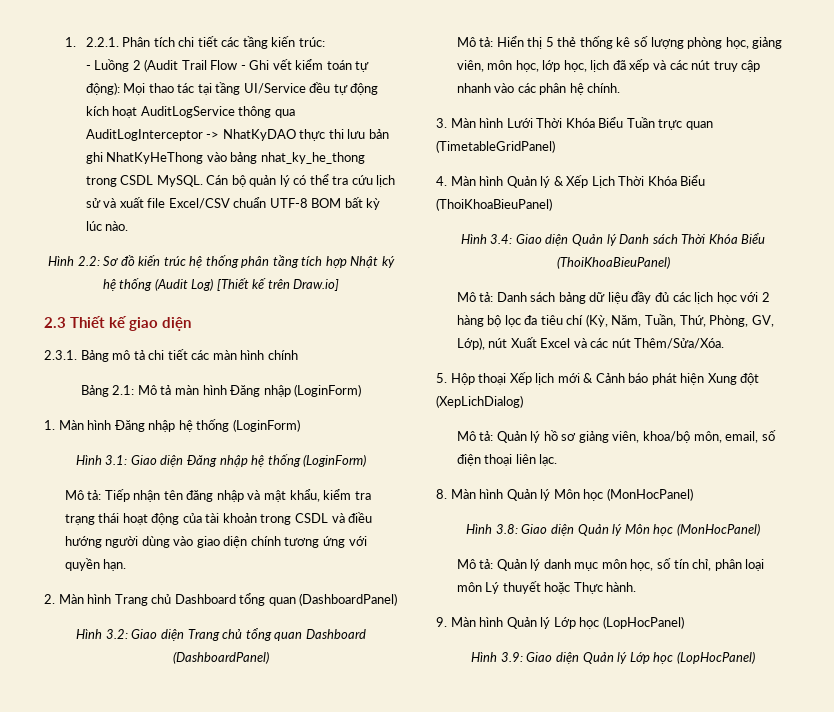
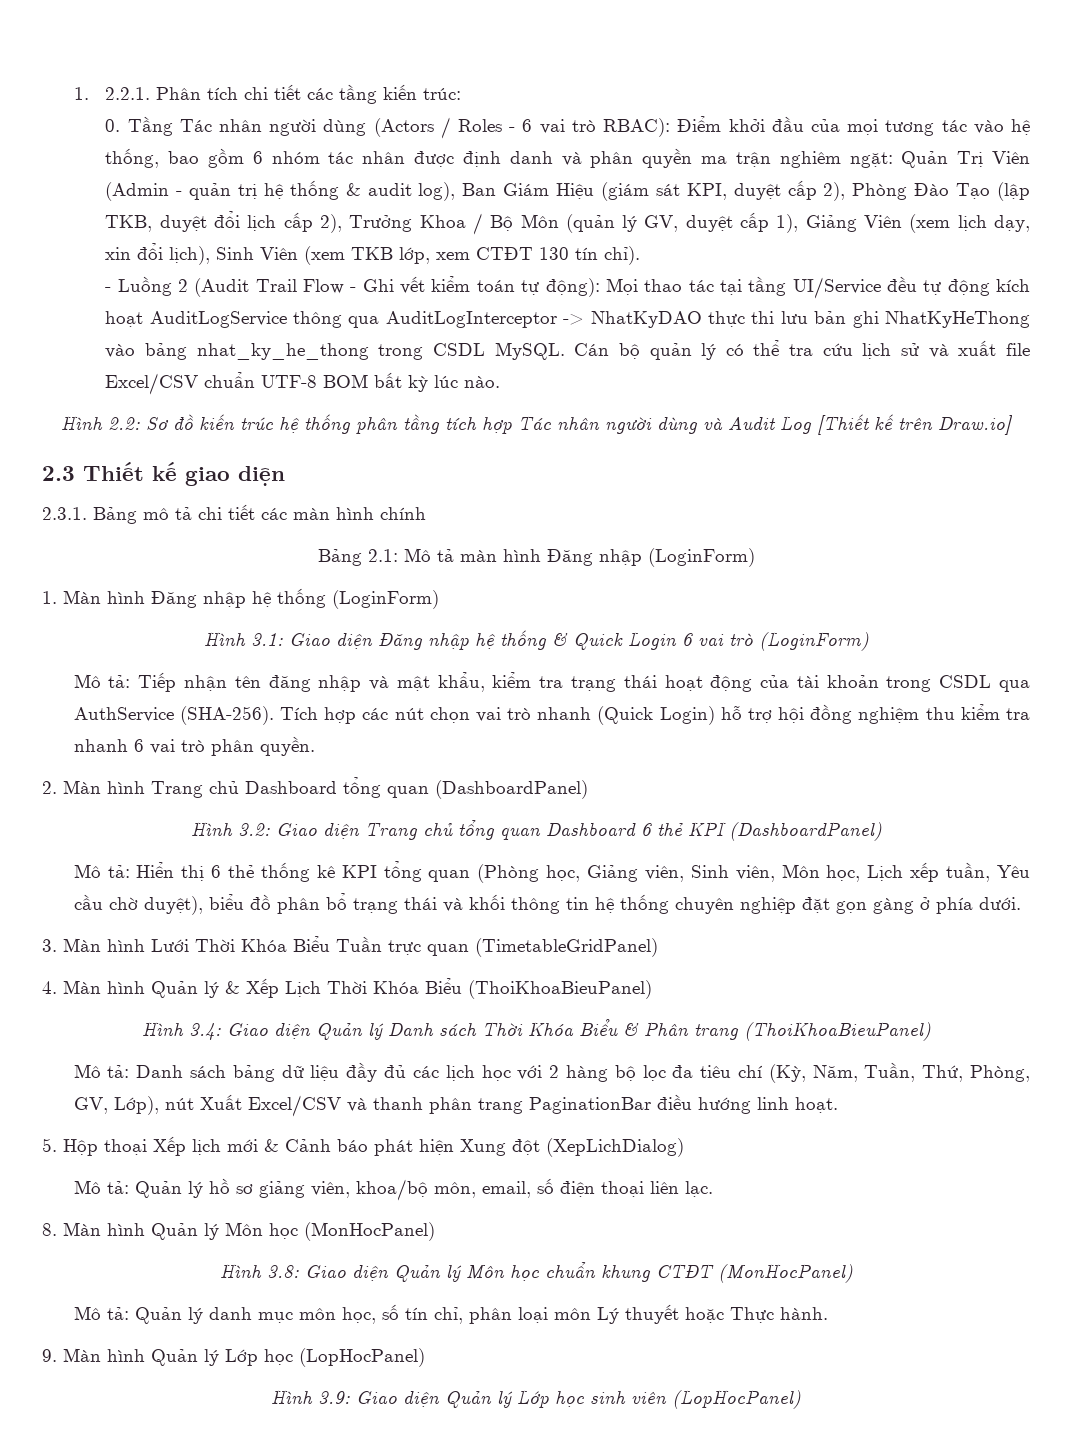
(325, 42) none -> [105,116,1030,139] [105,148,1030,168] [105,180,1030,201] [105,211,1031,235] [105,243,641,265] // 0. Tầng Tác nhân người dùng (Actors / Roles - 6 vai trò RBAC): Điểm khởi đầu của mọi tương tác vào hệ thống, bao gồm 6 nhóm tác nhân được định danh và phân quyền ma trận nghiêm ngặt: Quản Trị Viên (Admin - quản trị hệ thống & audit log), Ban Giám Hiệu (giám sát KPI, duyệt cấp 2), Phòng Đào Tạo (lập TKB, duyệt đổi lịch cấp 2), Trưởng Khoa / Bộ Môn (quản lý GV, duyệt cấp 1), Giảng Viên (xem lịch dạy, xin đổi lịch), Sinh Viên (xem TKB lớp, xem CTĐT 130 tín chỉ).
[350,256,395,268] [102,278,214,291] Nhật ký hệ thống (Audit Log) -> [518,416,812,434] Tác nhân người dùng và Audit Log
(301, 460) none -> [551,632,753,650] & Quick Login 6 vai trò
[331,512,373,523] [64,536,367,548] [64,558,127,571] và điều hướng người dùng vào giao diện chính tương ứng với quyền hạn. -> [998,680,1030,692] [73,704,1030,725] [73,736,315,756] qua AuthService (SHA-256). Tích hợp các nút chọn vai trò nhanh (Quick Login) hỗ trợ hội đồng nghiệm thu kiểm tra nhanh 6 vai trò phân quyền.
(366, 634) none -> [640,822,726,836] 6 thẻ KPI
[545,37,554,47] 5 -> [211,865,222,878] 6
[633,36,783,49] [456,59,761,72] [456,83,621,95] số lượng phòng học, giảng viên, môn học, lớp học, lịch đã xếp và các nút truy cập nhanh vào các phân hệ chính. -> [341,861,1031,883] [73,893,1021,915] KPI tổng quan (Phòng học, Giảng viên, Sinh viên, Môn học, Lịch xếp tuần, Yêu cầu chờ duyệt), biểu đồ phân bổ trạng thái và khối thông tin hệ thống chuyên nghiệp đặt gọn gàng ở phía dưới.
(766, 238) none -> [622,1022,739,1040] & Phân trang
[540,338,725,349] Excel và các nút Thêm/Sửa/Xóa. -> [247,1094,838,1117] Excel/CSV và thanh phân trang PaginationBar điều hướng linh hoạt.
(674, 530) none -> [544,1262,714,1282] chuẩn khung CTĐT
(674, 658) none -> [590,1391,667,1404] sinh viên

